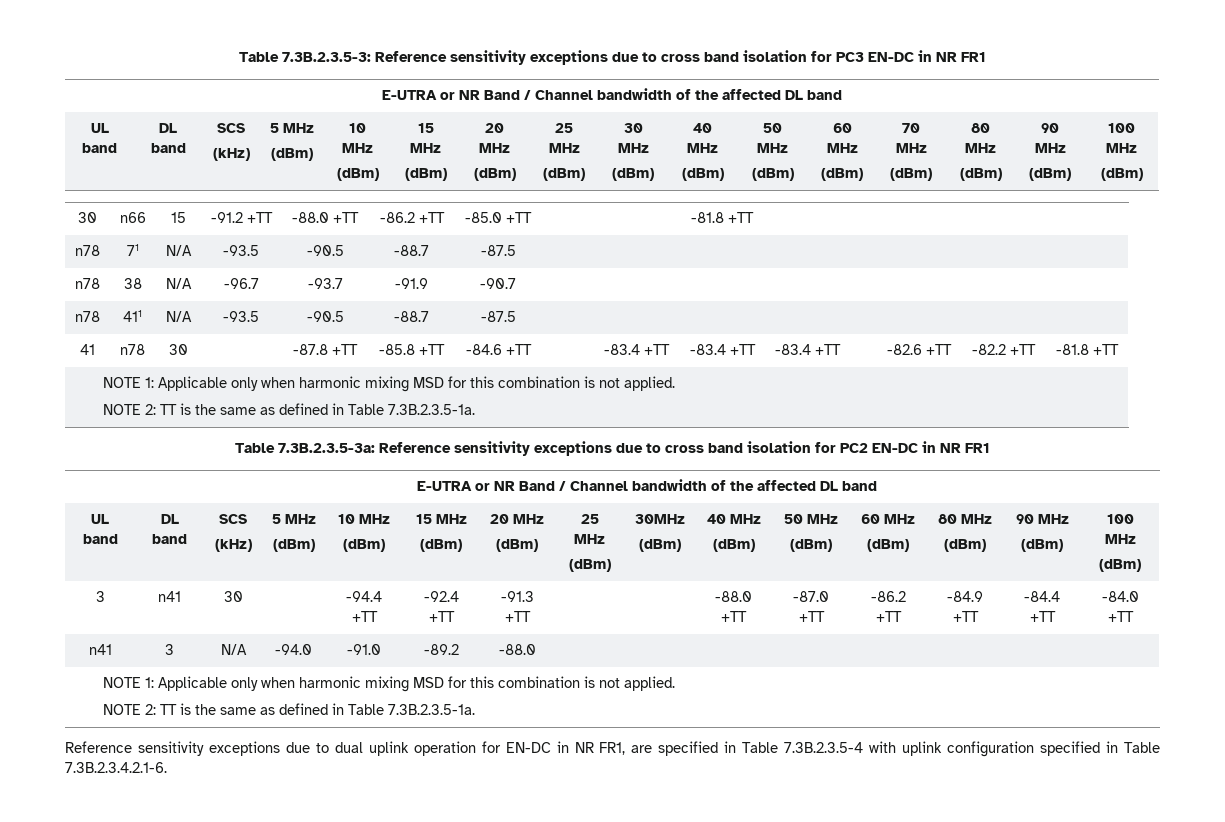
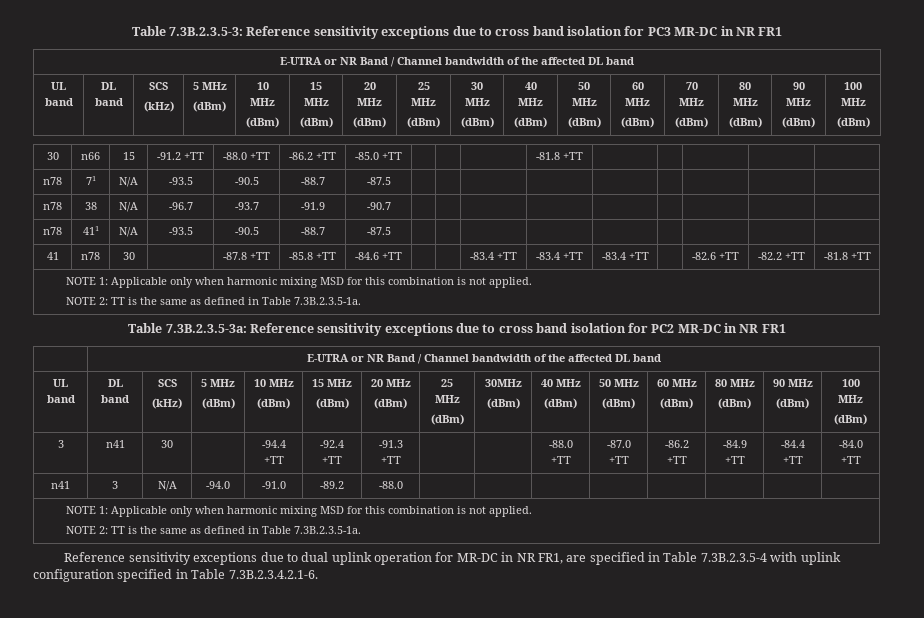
[868,52,914,62] EN-DC -> [674,27,718,36] MR-DC
[872,443,918,453] EN-DC -> [677,324,721,333] MR-DC
[505,742,551,753] EN-DC -> [456,553,498,562] MR-DC

